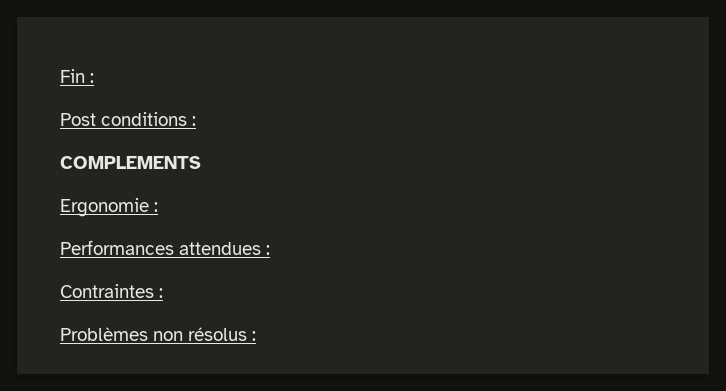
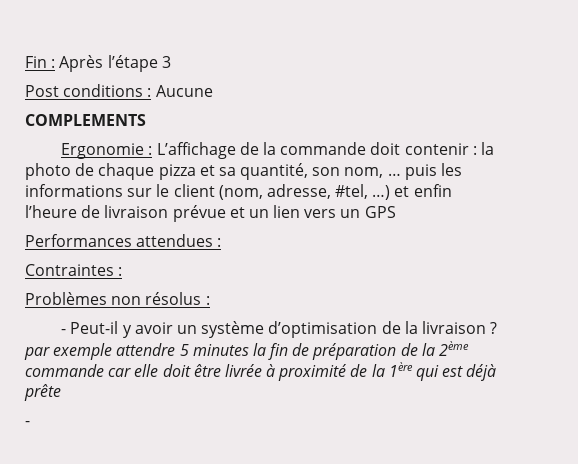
(95, 78) none -> [59,55,171,72] Après l’étape 3
(197, 121) none -> [155,85,213,97] Aucune
(159, 207) none -> [156,142,494,159] [25,163,463,180] [25,184,452,200] [25,205,396,222] L’affichage de la commande doit contenir : la photo de chaque pizza et sa quantité, son nom, … puis les informations sur le client (nom, adresse, #tel, …) et enfin l’heure de livraison prévue et un lien vers un GPS
(257, 336) none -> [61,321,498,338] [24,341,470,360] [25,362,497,381] [24,384,61,401] [25,421,30,426] // - Peut-il y avoir un système d’optimisation de la livraison ? par exemple attendre 5 minutes la fin de préparation de la 2ème commande car elle doit être livrée à proximité de la 1ère qui est déjà prête // -

